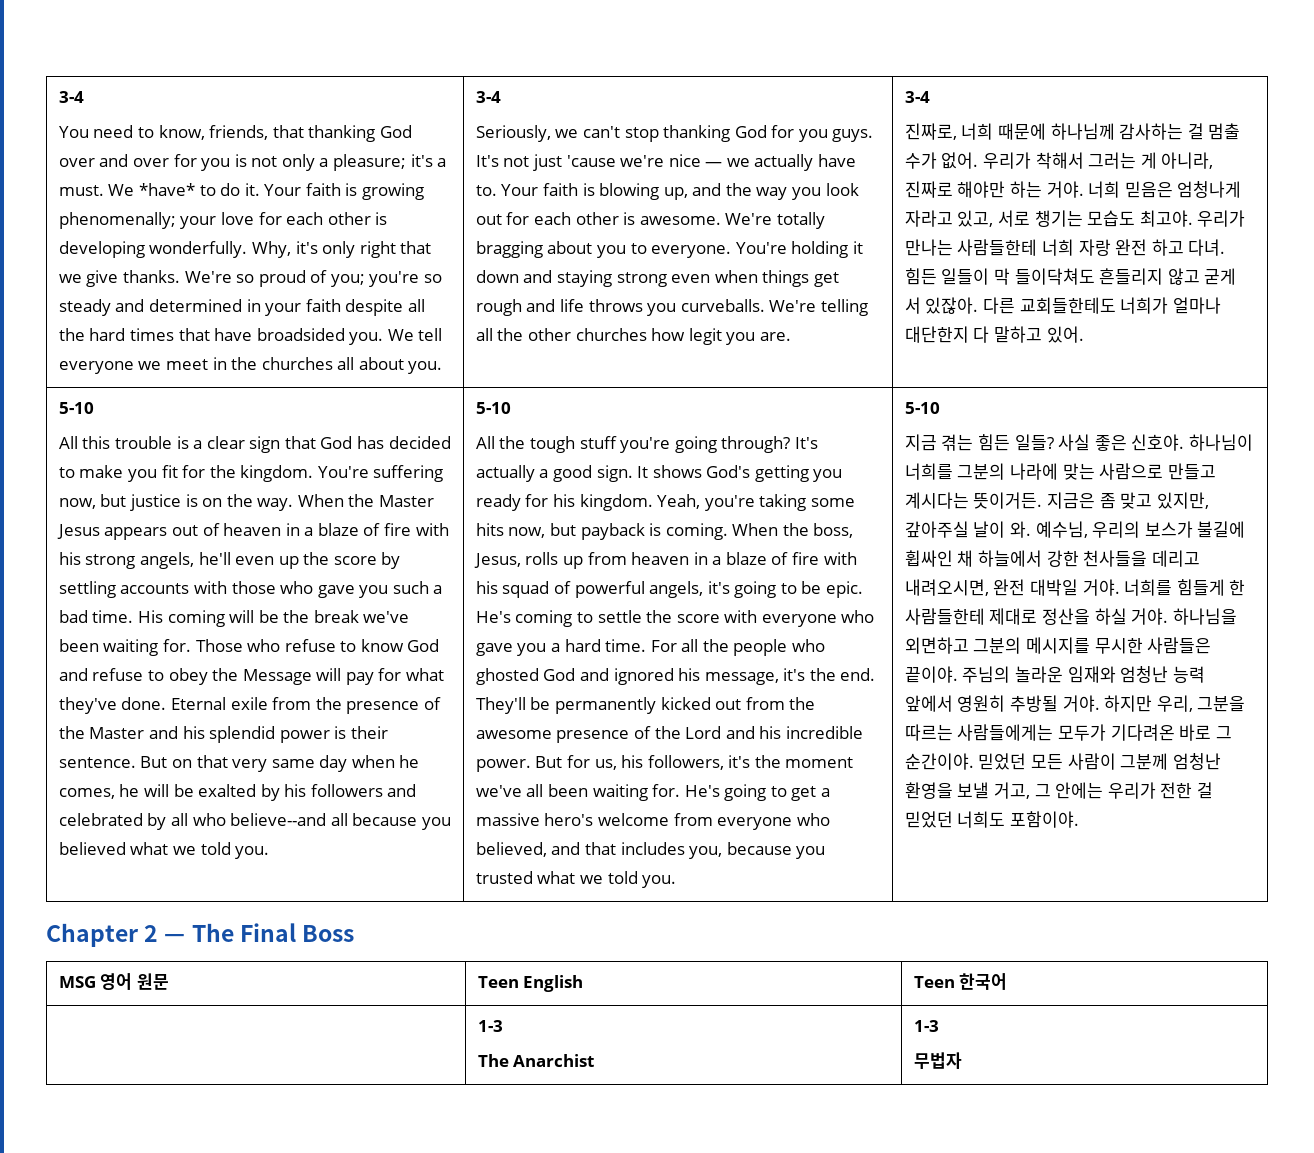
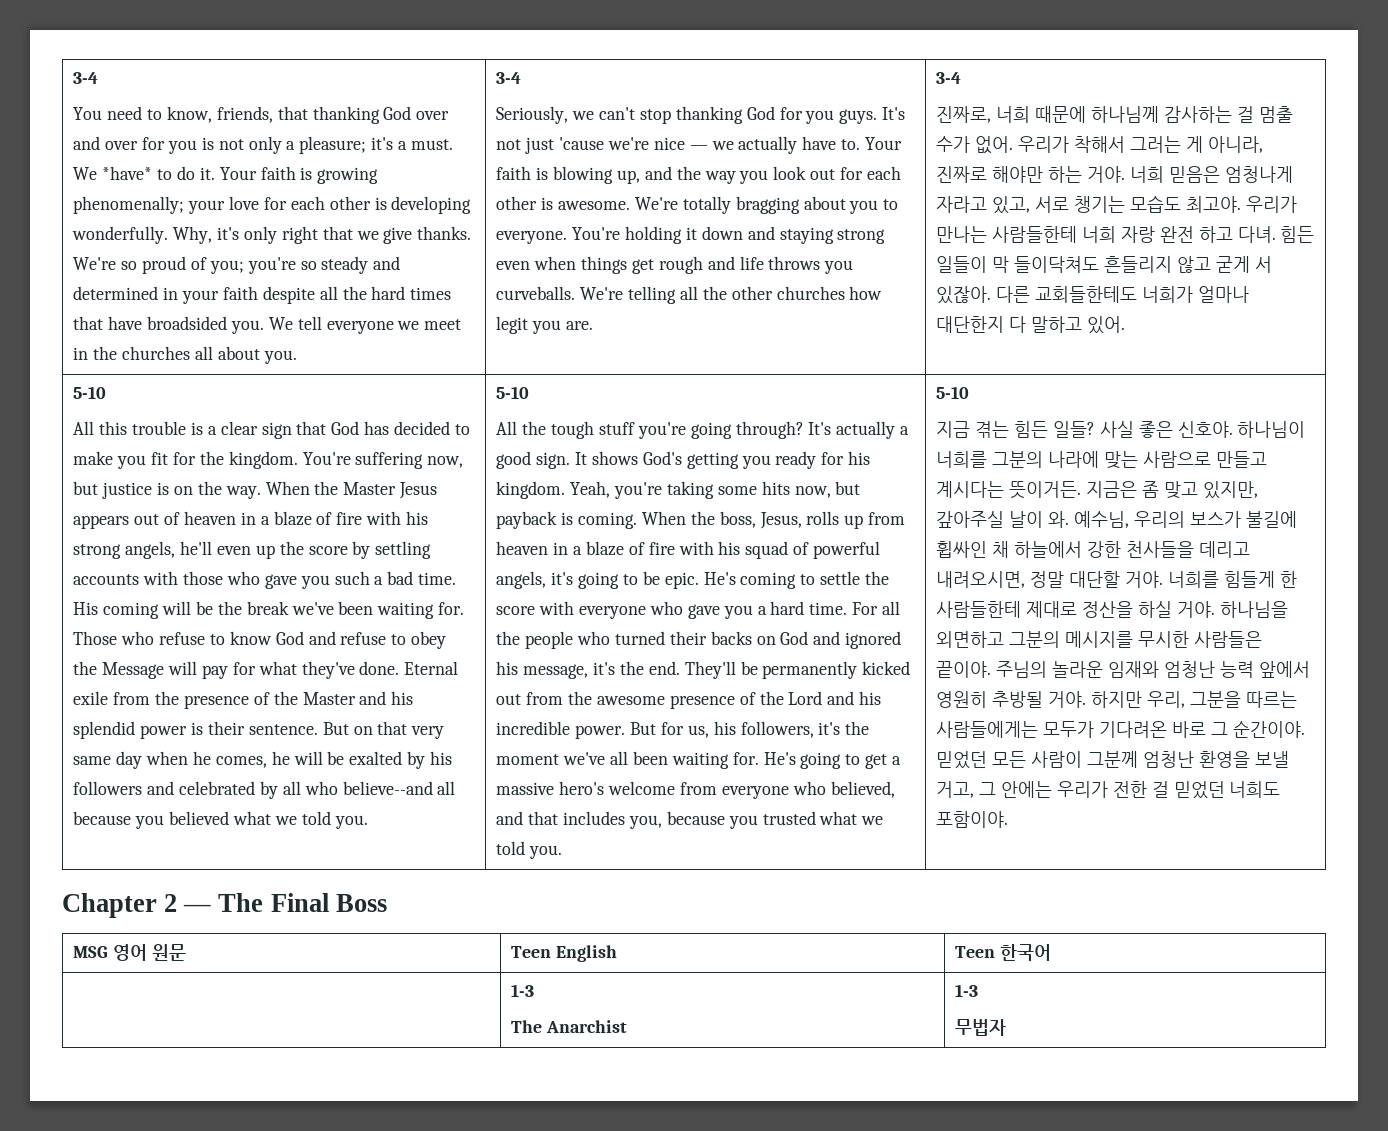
[475,668,539,685] ghosted -> [614,631,776,645] turned their backs on
[993,579,1078,596] 완전 대박일 -> [1030,571,1121,588] 정말 대단할

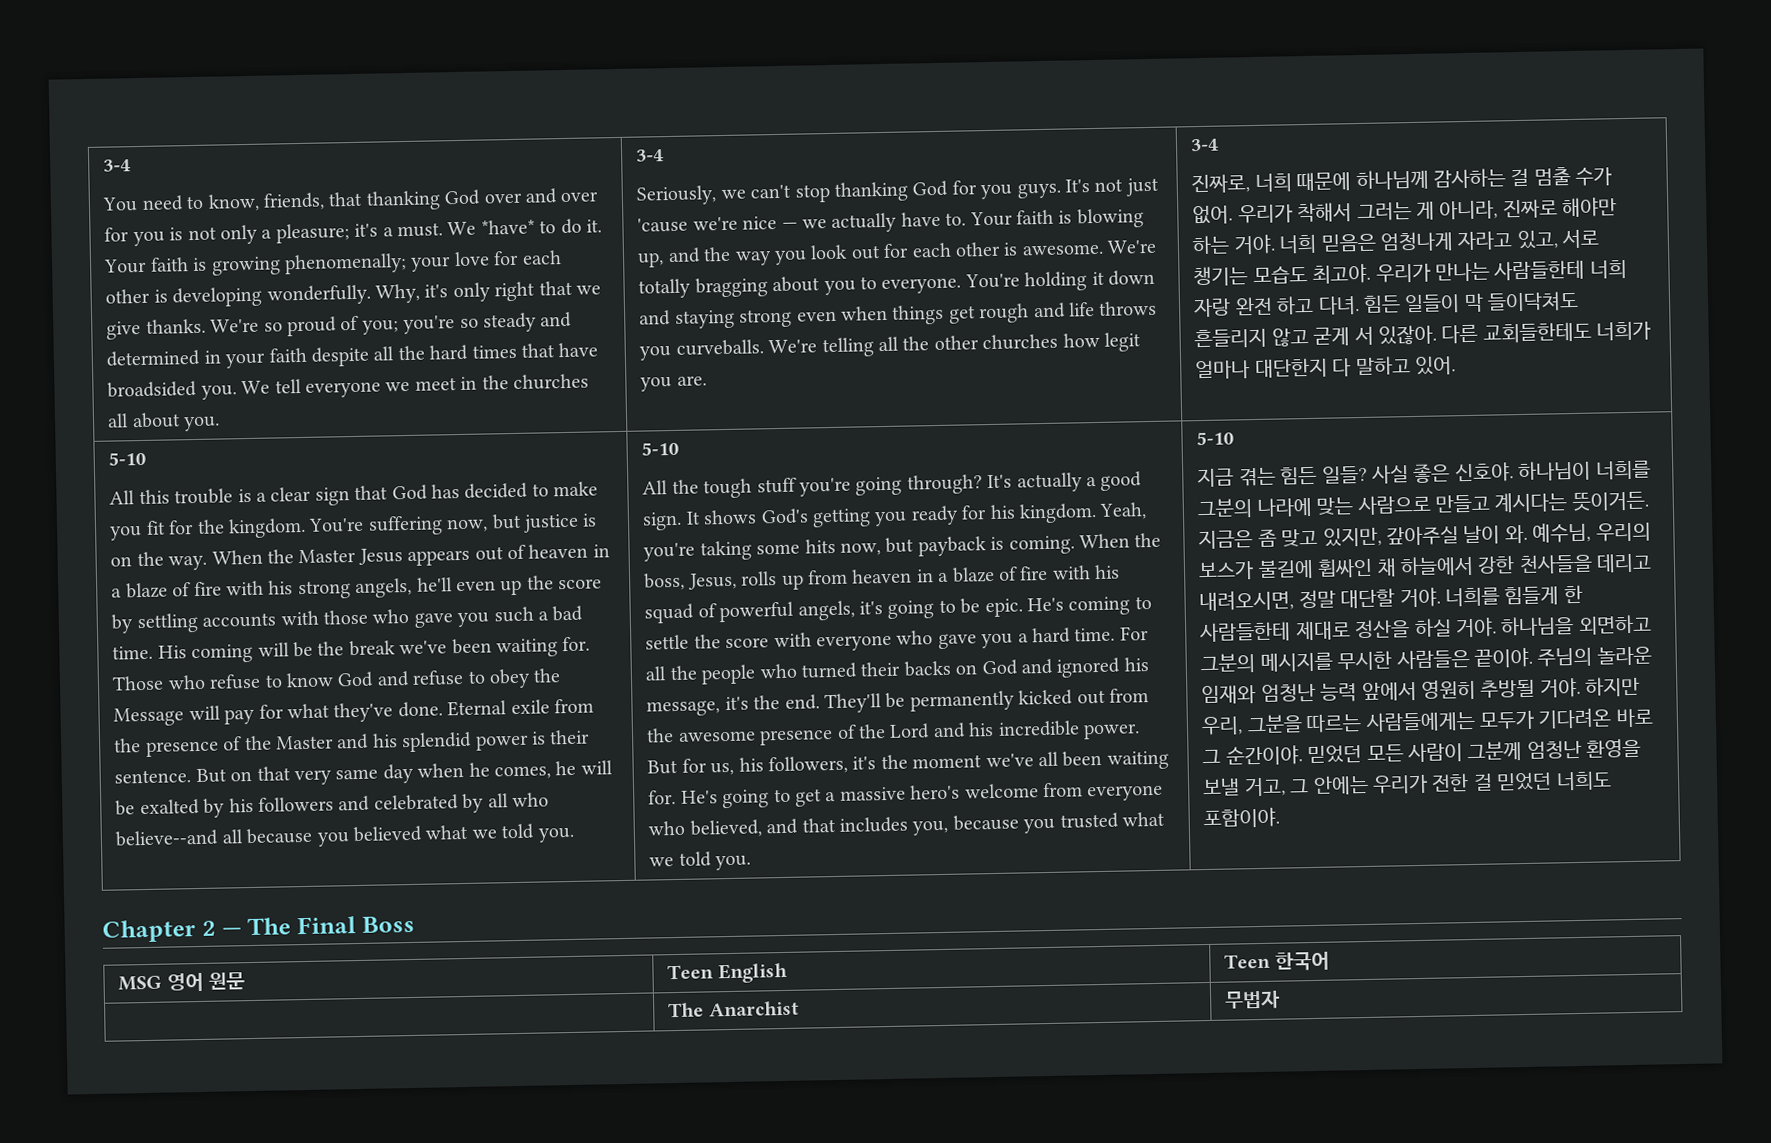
[511,984,535,997] 1-3 // -> (1330, 961) none
[955,984,979,997] 1-3 // -> (799, 1008) none

